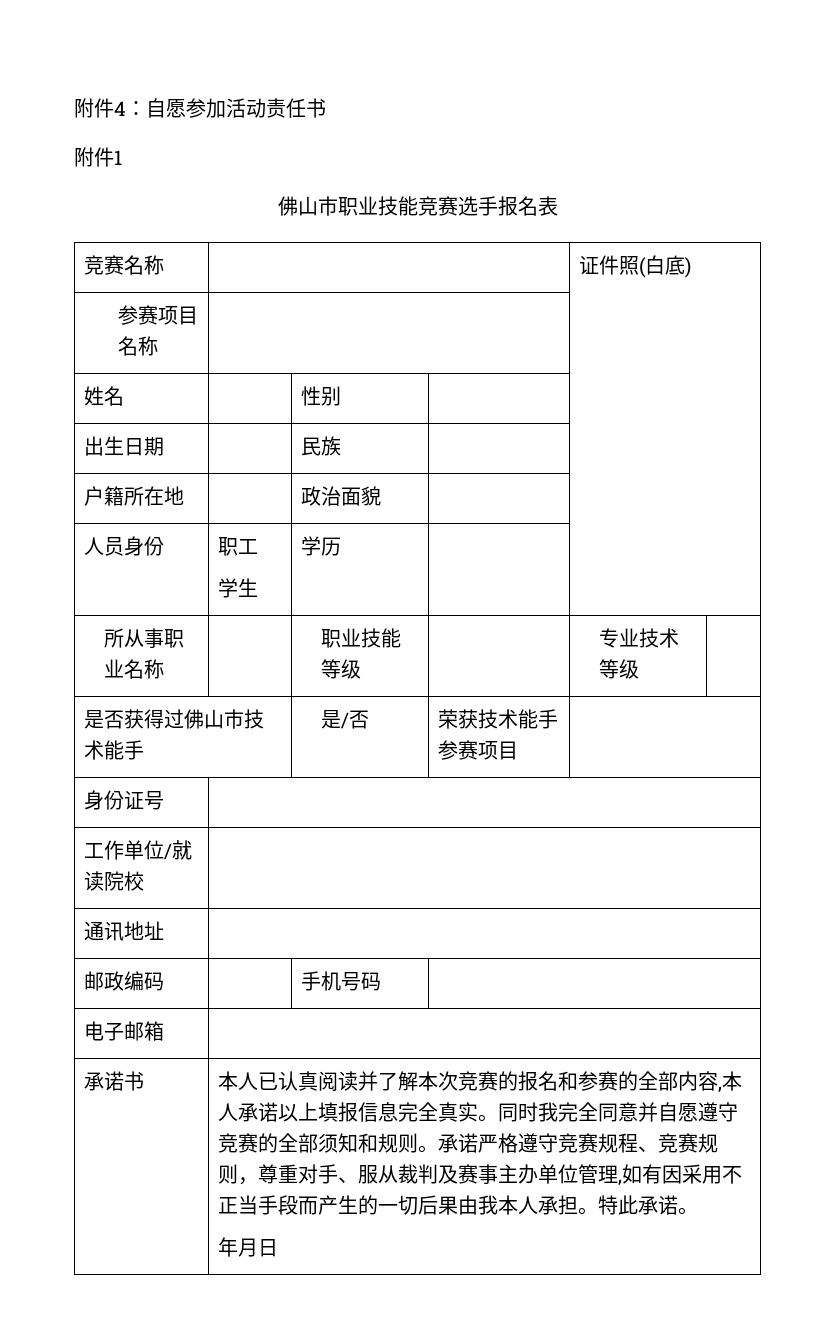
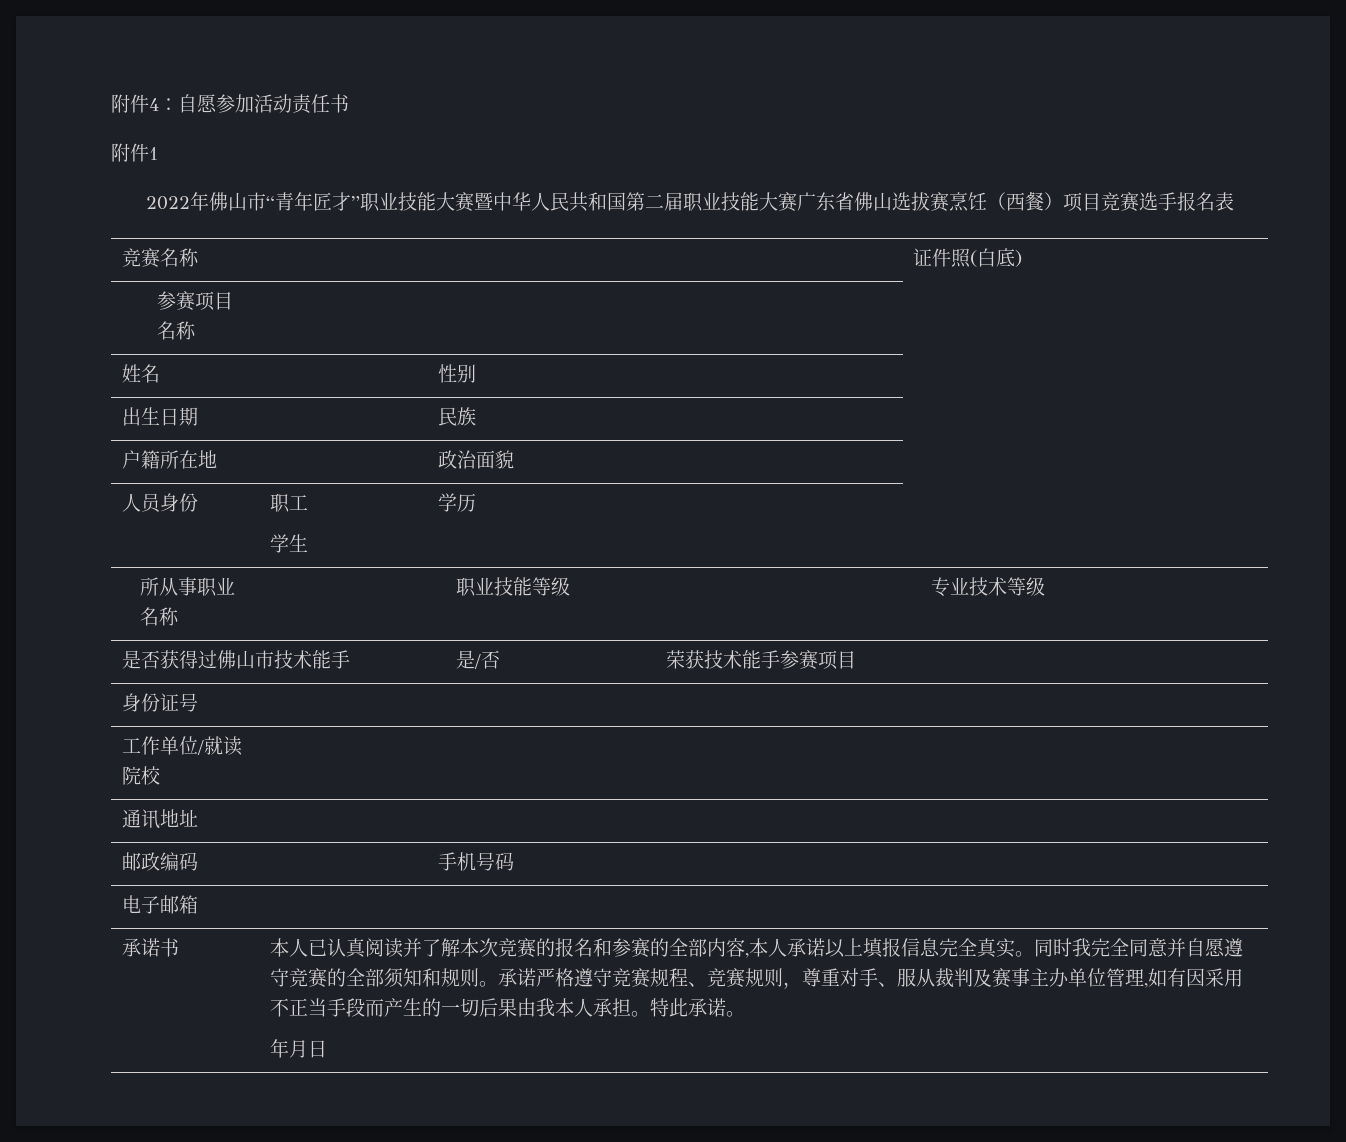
[277,196,418,216] 佛山市职业技能 -> [145,191,1101,212] 2022年佛山市“青年匠才”职业技能大赛暨中华人民共和国第二届职业技能大赛广东省佛山选拔赛烹饪（西餐）项目

